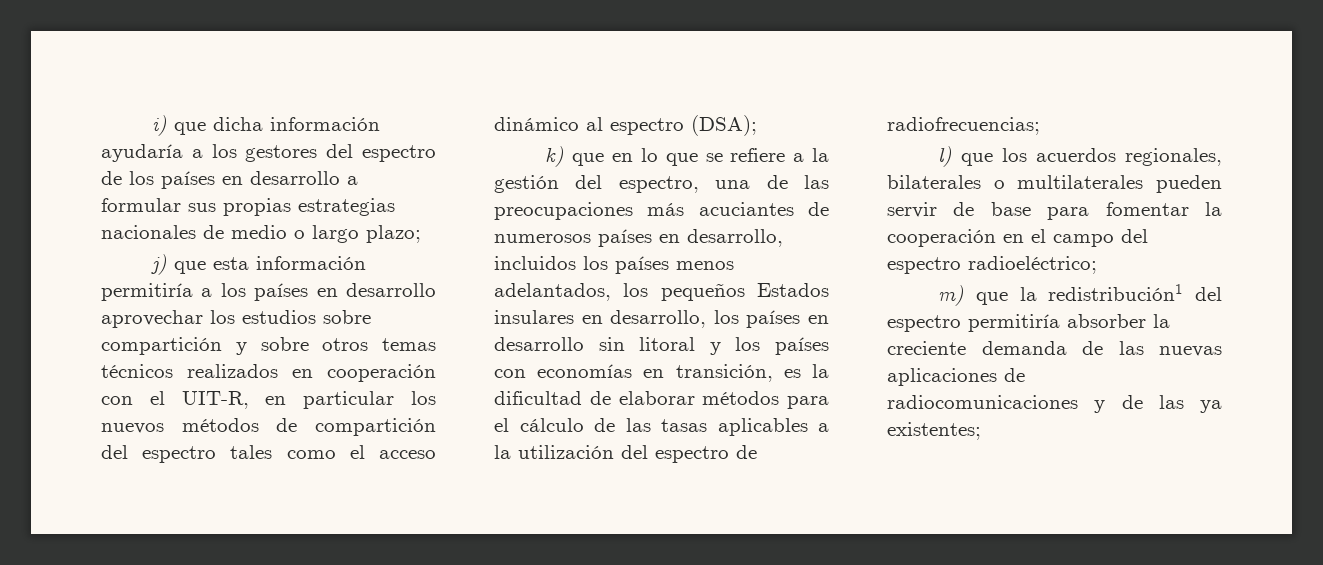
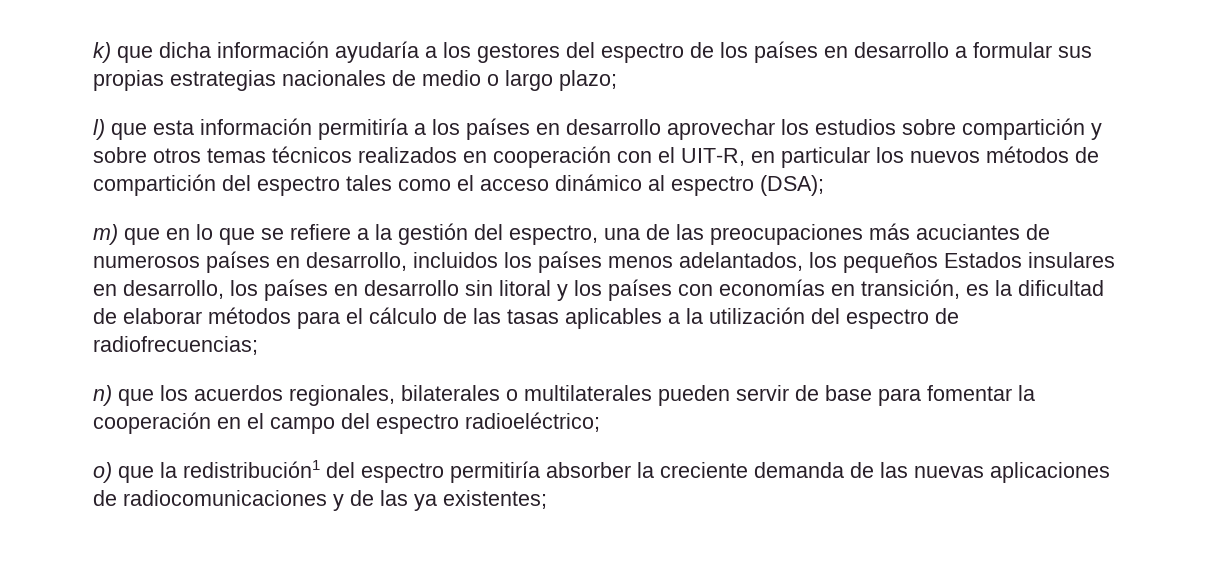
[152,115,168,136] i) -> [93,42,111,63] k)
[151,254,168,275] j) -> [93,119,105,140] l)
[545,146,565,167] k) -> [93,224,118,245] m)
[938,146,953,167] l) -> [93,385,112,406] n)
[938,285,965,306] m) -> [93,462,112,483] o)

